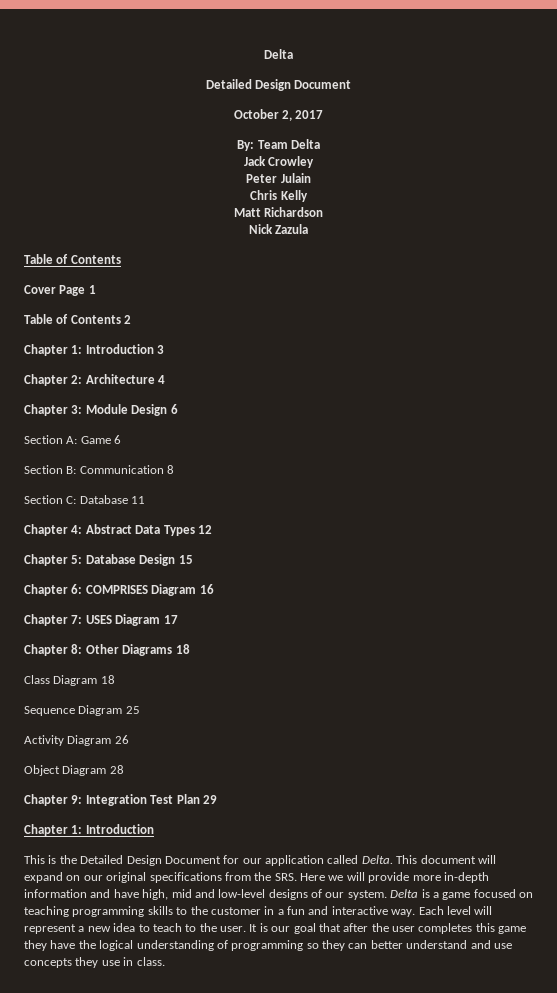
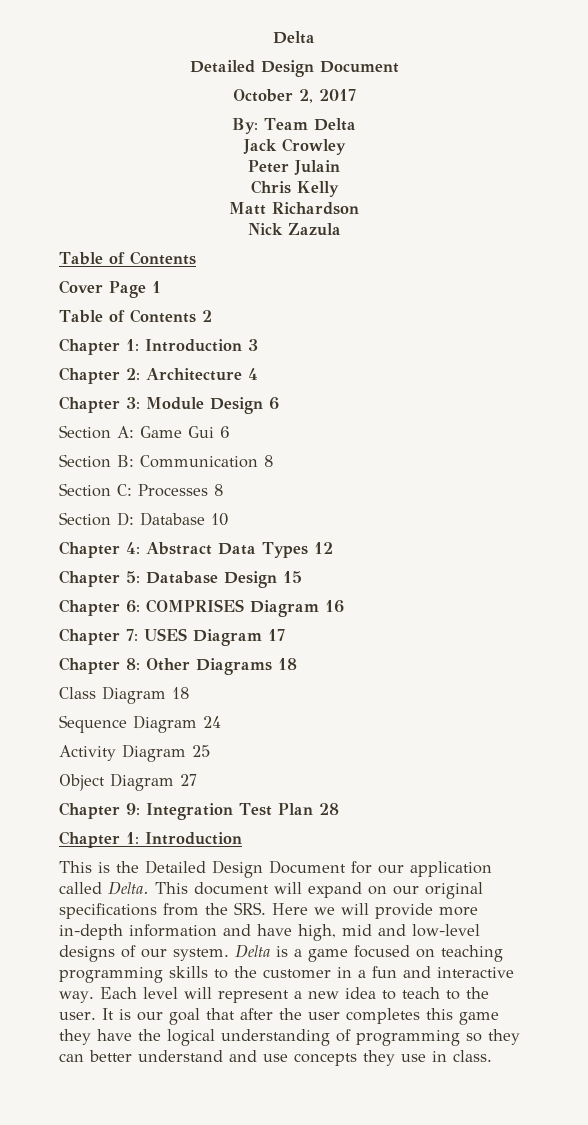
(111, 440) none -> [188,426,214,438] Gui
[79,495,146,504] Database 11 -> [138,484,223,497] [59,512,228,526] Processes 8 // Section D: Database 10
[125,706,140,714] 25 -> [203,716,221,728] 24
[114,735,129,744] 26 -> [192,745,210,757] 25
[109,765,124,774] 28 -> [180,774,197,786] 27
[202,795,217,804] 29 -> [318,803,339,815] 28

